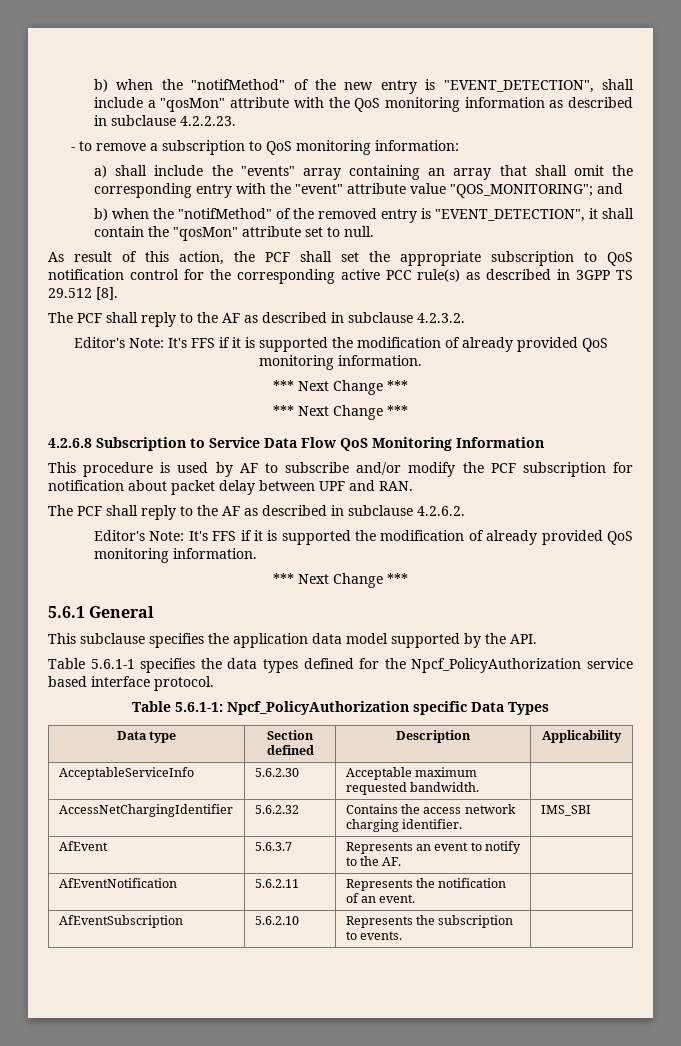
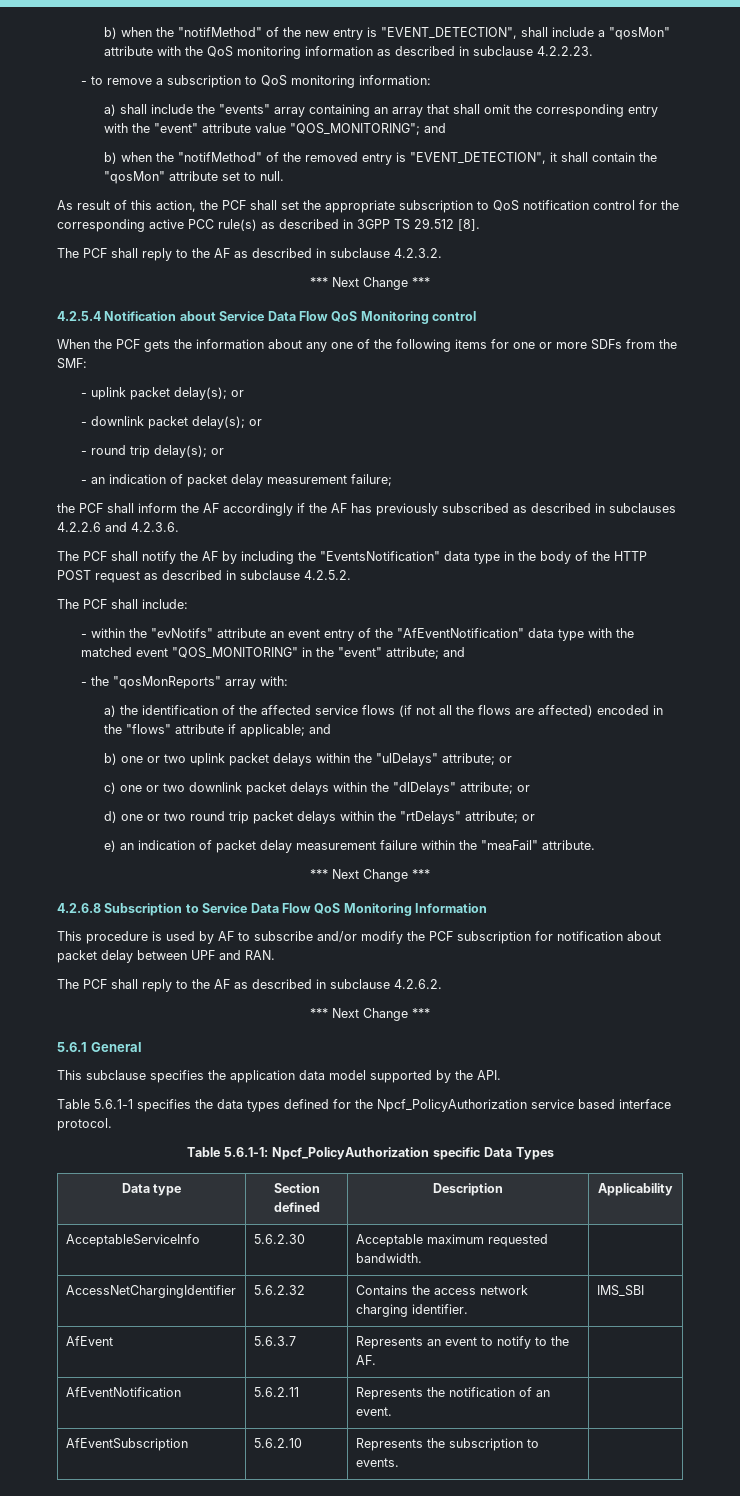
[73,337,608,352] [259,355,422,370] [273,380,408,395] Editor's Note: It's FFS if it is supported the modification of already provided QoS monitoring information. // *** Next Change *** -> [310,277,430,290] [57,311,476,324] [57,339,677,352] [57,358,87,369] [80,387,244,400] [80,416,262,429] [80,445,224,458] [80,474,392,487] [57,503,676,516] [57,522,179,532] [57,551,647,564] [57,570,351,583] [57,599,188,609] [80,628,634,641] [80,647,465,659] [80,676,288,689] [104,705,664,717] [104,724,332,737] [104,753,513,766] [104,782,531,795] [104,811,536,824] [104,840,596,853] *** Next Change *** // 4.2.5.4 Notification about Service Data Flow QoS Monitoring control // When the PCF gets the information about any one of the following items for one or more SDFs from the SMF: // - uplink packet delay(s); or // - downlink packet delay(s); or // - round trip delay(s); or // - an indication of packet delay measurement failure; // the PCF shall inform the AF accordingly if the AF has previously subscribed as described in subclauses 4.2.2.6 and 4.2.3.6. // The PCF shall notify the AF by including the "EventsNotification" data type in the body of the HTTP POST request as described in subclause 4.2.5.2. // The PCF shall include: // - within the "evNotifs" attribute an event entry of the "AfEventNotification" data type with the matched event "QOS_MONITORING" in the "event" attribute; and // - the "qosMonReports" array with: // a) the identification of the affected service flows (if not all the flows are affected) encoded in the "flows" attribute if applicable; and // b) one or two uplink packet delays within the "ulDelays" attribute; or // c) one or two downlink packet delays within the "dlDelays" attribute; or // d) one or two round trip packet delays within the "rtDelays" attribute; or // e) an indication of packet delay measurement failure within the "meaFail" attribute.
[93,530,633,545] [93,548,257,563] // Editor's Note: It's FFS if it is supported the modification of already provided QoS monitoring information. -> (442, 984) none

